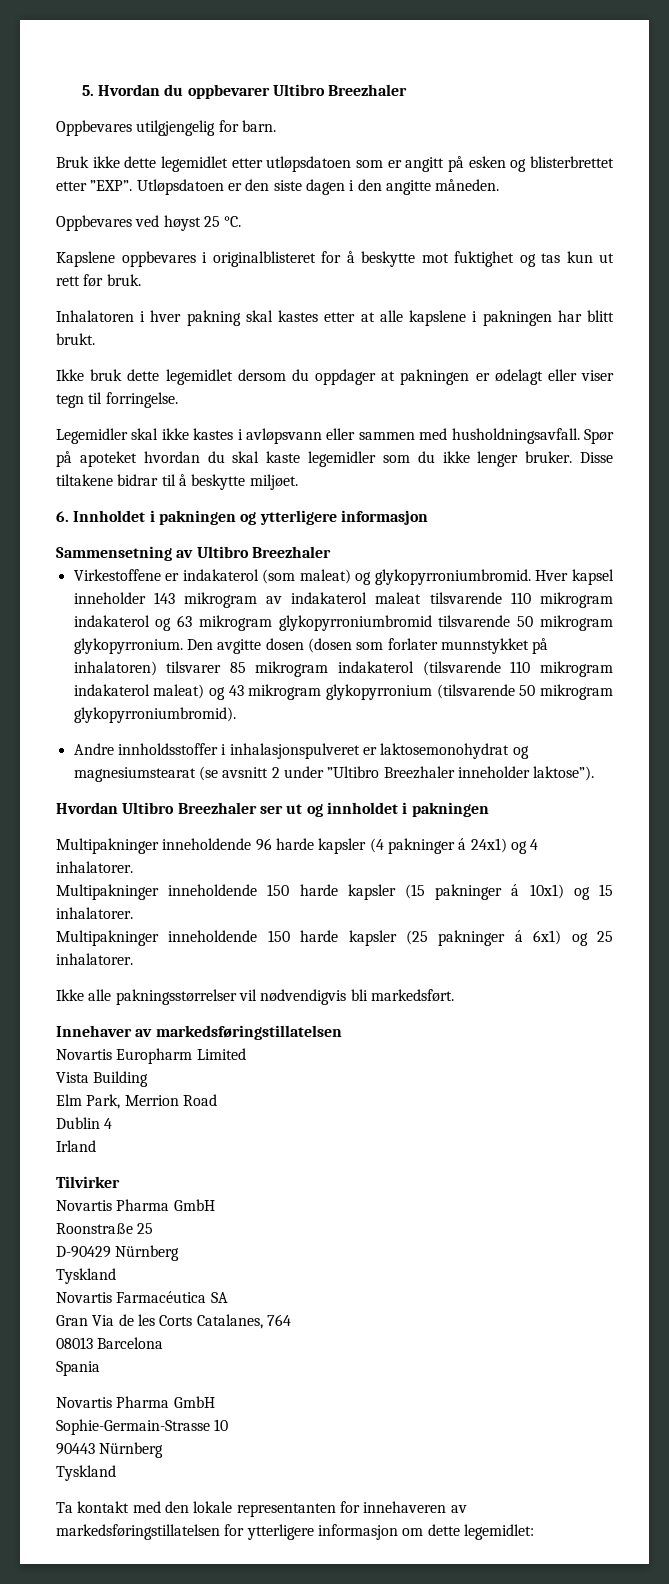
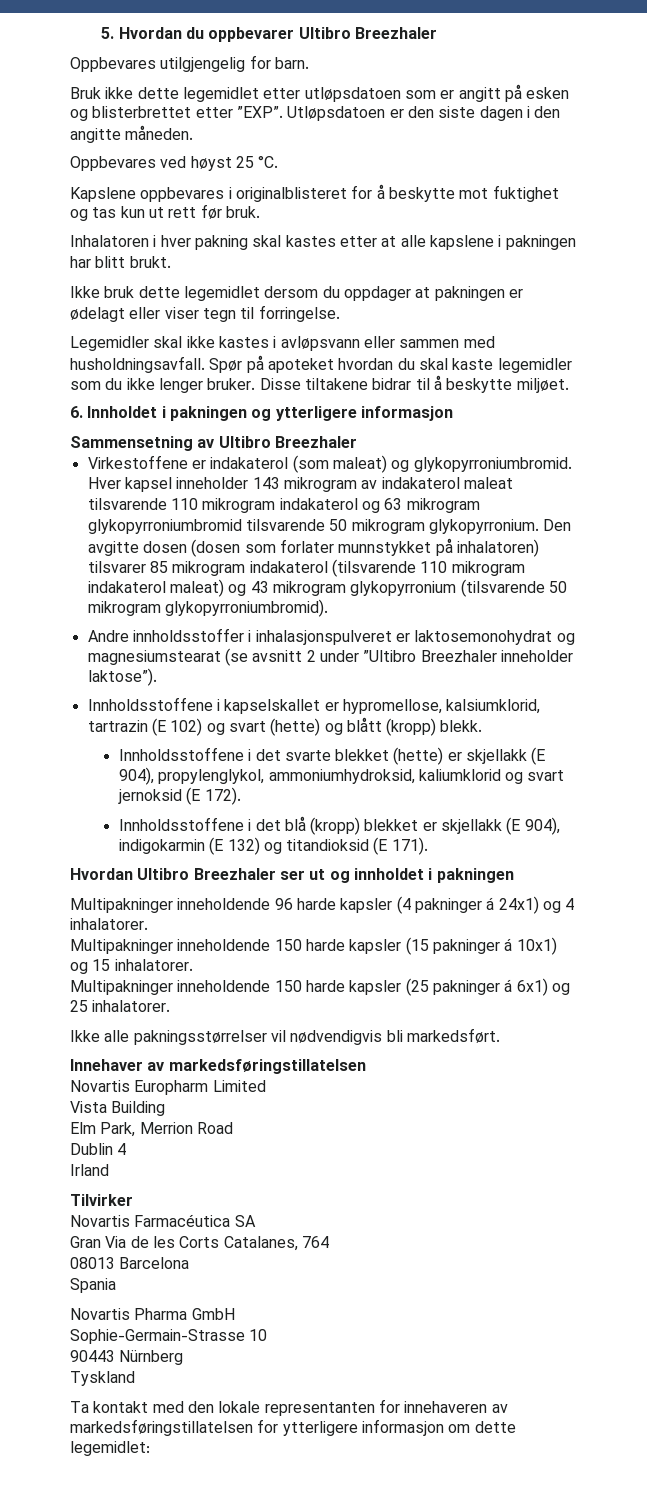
(595, 773) none -> [87,697,541,714] [87,717,483,736] [118,747,546,765] [118,767,565,785] [117,787,241,805] [118,816,560,835] [118,837,428,855] // Innholdsstoffene i kapselskallet er hypromellose, kalsiumklorid, tartrazin (E 102) og svart (hette) og blått (kropp) blekk. // Innholdsstoffene i det svarte blekket (hette) er skjellakk (E 904), propylenglykol, ammoniumhydroksid, kaliumklorid og svart jernoksid (E 172). // Innholdsstoffene i det blå (kropp) blekket er skjellakk (E 904), indigokarmin (E 132) og titandioksid (E 171).
[56,1199,215,1211] [56,1223,154,1234] [56,1245,180,1261] [56,1268,116,1284] // Novartis Pharma GmbH // Roonstraße 25 // D-90429 Nürnberg // Tyskland -> (133, 1200) none

